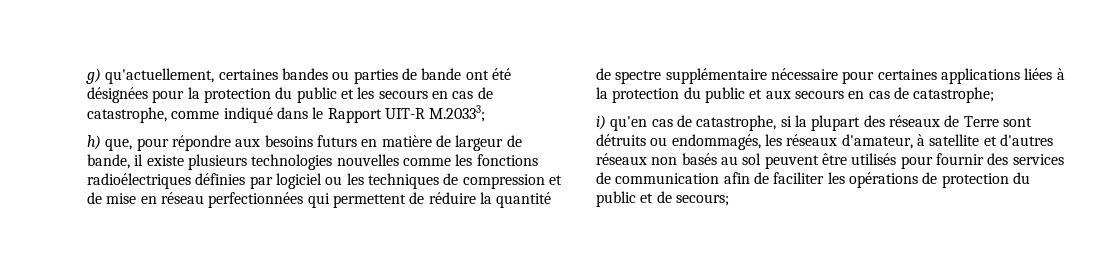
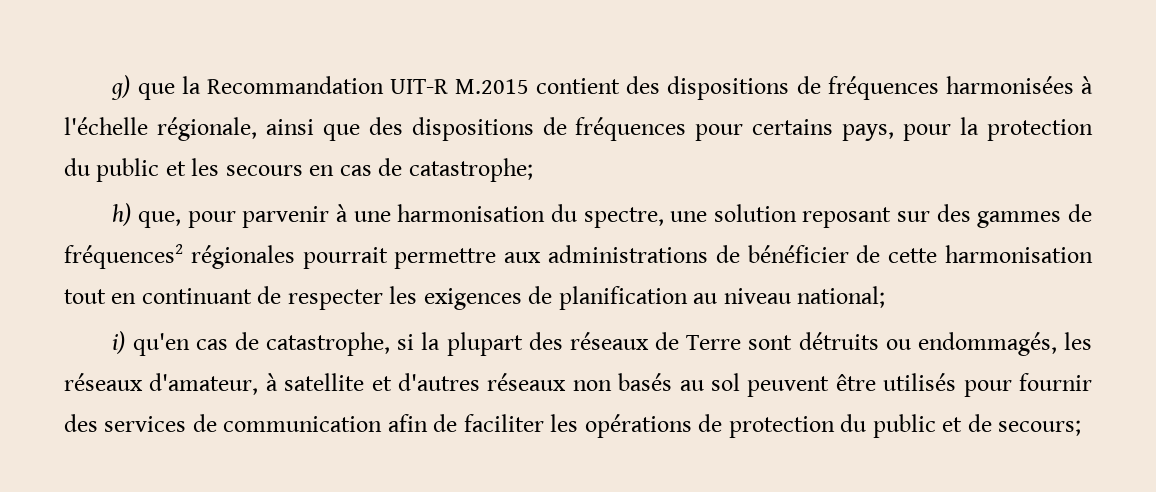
[105,68,511,84] [87,87,148,103] qu'actuellement, certaines bandes ou parties de bande ont été désignées -> [137,76,1093,100] [64,117,895,141] que la Recommandation UIT-R M.2015 contient des dispositions de fréquences harmonisées à l'échelle régionale, ainsi que des dispositions de fréquences pour certains pays,
[87,105,486,123] [87,135,522,151] [87,154,538,170] [87,173,562,189] [87,192,552,208] [596,68,1065,84] [596,87,995,103] catastrophe, comme indiqué dans le Rapport UIT-R M.20333; // h) que, pour répondre aux besoins futurs en matière de largeur de bande, il existe plusieurs technologies nouvelles comme les fonctions radioélectriques définies par logiciel ou les techniques de compression et de mise en réseau perfectionnées qui permettent de réduire la quantité de spectre supplémentaire nécessaire pour certaines applications liées à la protection du public et aux secours en cas de catastrophe; -> [408,158,533,182] [112,203,1092,228] [64,244,1093,269] [64,286,886,310] catastrophe; // h) que, pour parvenir à une harmonisation du spectre, une solution reposant sur des gammes de fréquences2 régionales pourrait permettre aux administrations de bénéficier de cette harmonisation tout en continuant de respecter les exigences de planification au niveau national;

